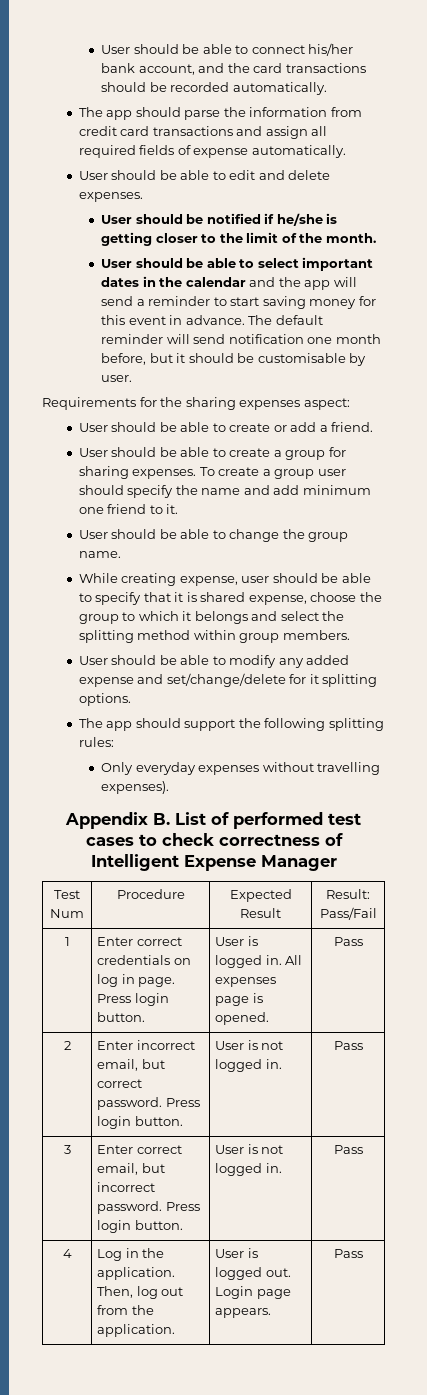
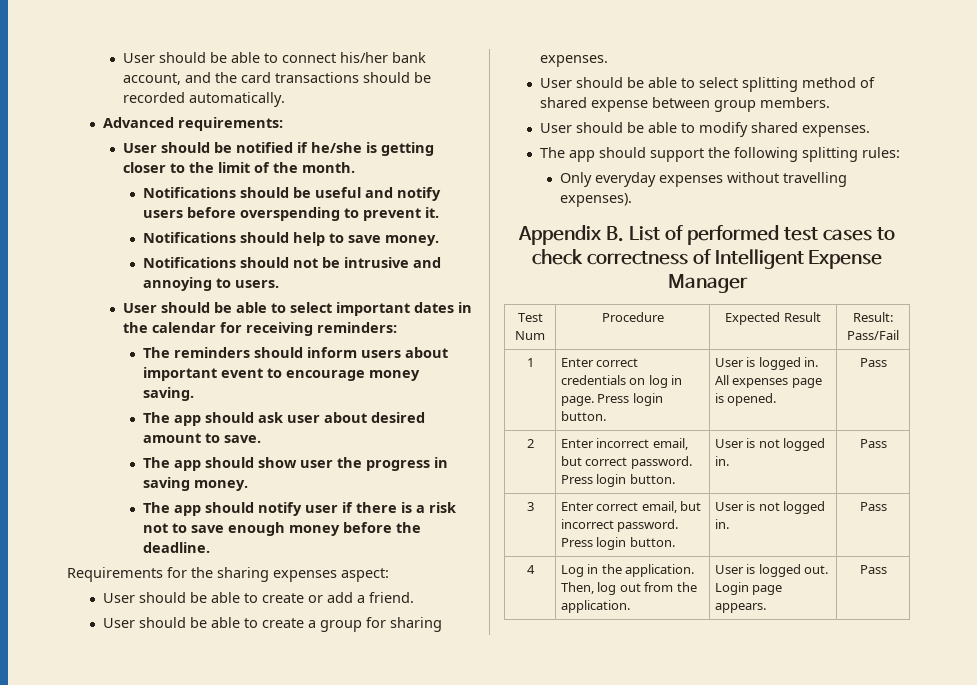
[78,107,362,120] [78,126,328,139] [78,145,346,158] [78,170,331,180] [78,192,143,202] The app should parse the information from credit card transactions and assign all required fields of expense automatically. // User should be able to edit and delete expenses. -> [102,117,283,131] Advanced requirements:
(376, 238) none -> [142,187,441,201] [142,207,439,221] [142,232,439,246] [142,257,441,268] [142,277,279,291] // Notifications should be useful and notify users before overspending to prevent it. // Notifications should help to save money. // Notifications should not be intrusive and annoying to users.
[249,277,357,290] [101,296,376,309] [101,315,323,325] [101,334,381,344] [101,353,367,366] [101,375,133,382] and the app will send a reminder to start saving money for this event in advance. The default reminder will send notification one month before, but it should be customisable by user. -> [219,322,397,336] [142,347,448,358] [142,367,420,381] [142,387,194,401] [142,412,425,426] [142,433,261,443] [142,457,448,471] [142,477,248,491] [142,502,456,516] [142,522,421,536] [142,542,210,553] for receiving reminders: // The reminders should inform users about important event to encourage money saving. // The app should ask user about desired amount to save. // The app should show user the progress in saving money. // The app should notify user if there is a risk not to save enough money before the deadline.
[199,467,346,479] [78,485,371,498] [78,504,179,514] [78,529,349,542] [78,551,121,558] [78,573,371,586] [78,592,382,605] [78,611,345,624] [78,630,236,643] To create a group user should specify the name and add minimum one friend to it. // User should be able to change the group name. // While creating expense, user should be able to specify that it is shared expense, choose the group to which it belongs and select the splitting method within -> [539,77,875,92] [539,97,710,112] // User should be able to select splitting method of shared expense between
[278,655,350,668] [78,673,378,687] [78,693,131,706] any added expense and set/change/delete for it splitting options. -> [750,122,870,137] shared expenses.

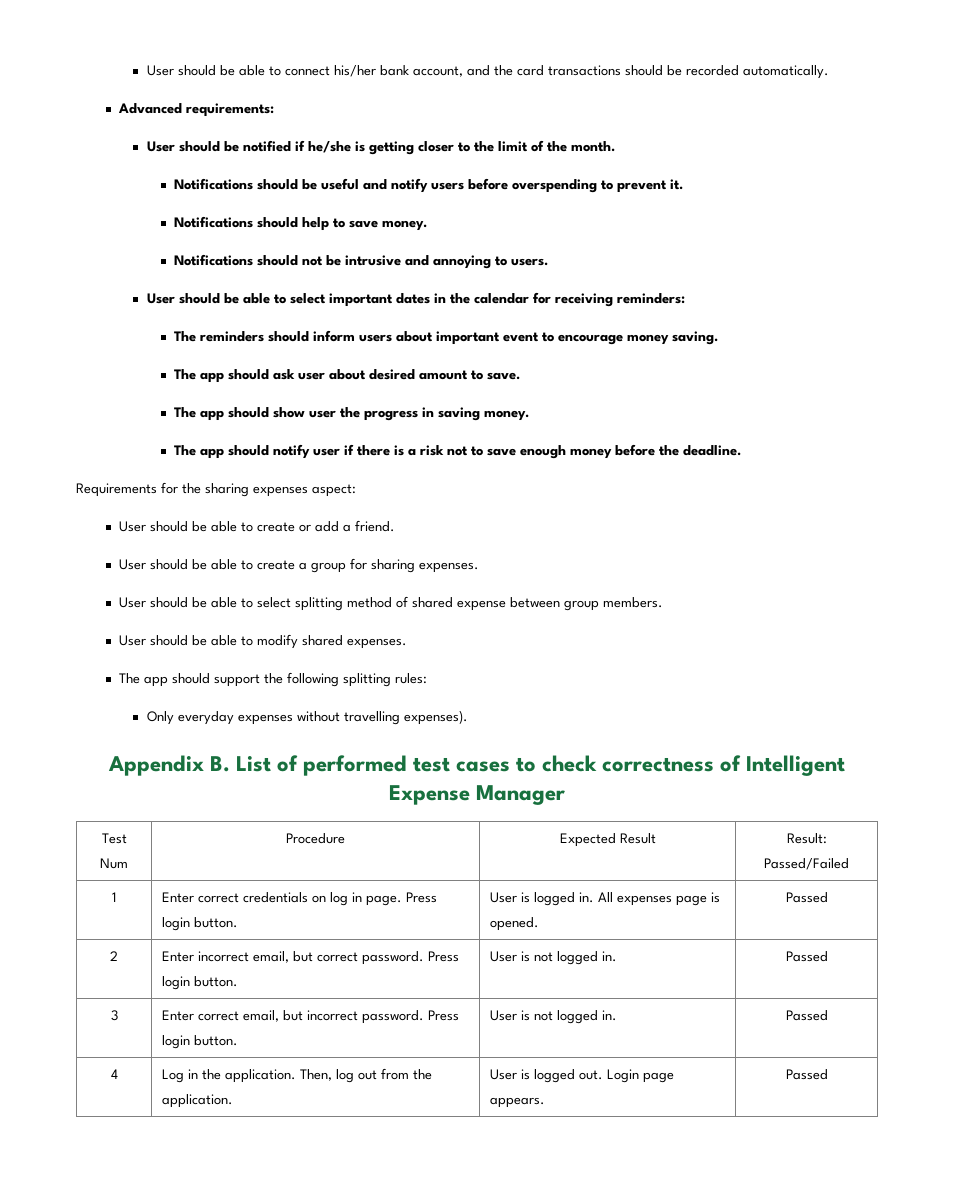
[847,330,899,340] Pass/Fail -> [764,858,849,870] Passed/Failed
[859,358,887,367] Pass -> [785,892,828,903] Passed
[859,439,887,448] Pass -> [785,951,828,962] Passed
[859,502,887,511] Pass -> [785,1010,828,1021] Passed
[859,565,887,574] Pass -> [785,1069,828,1080] Passed

